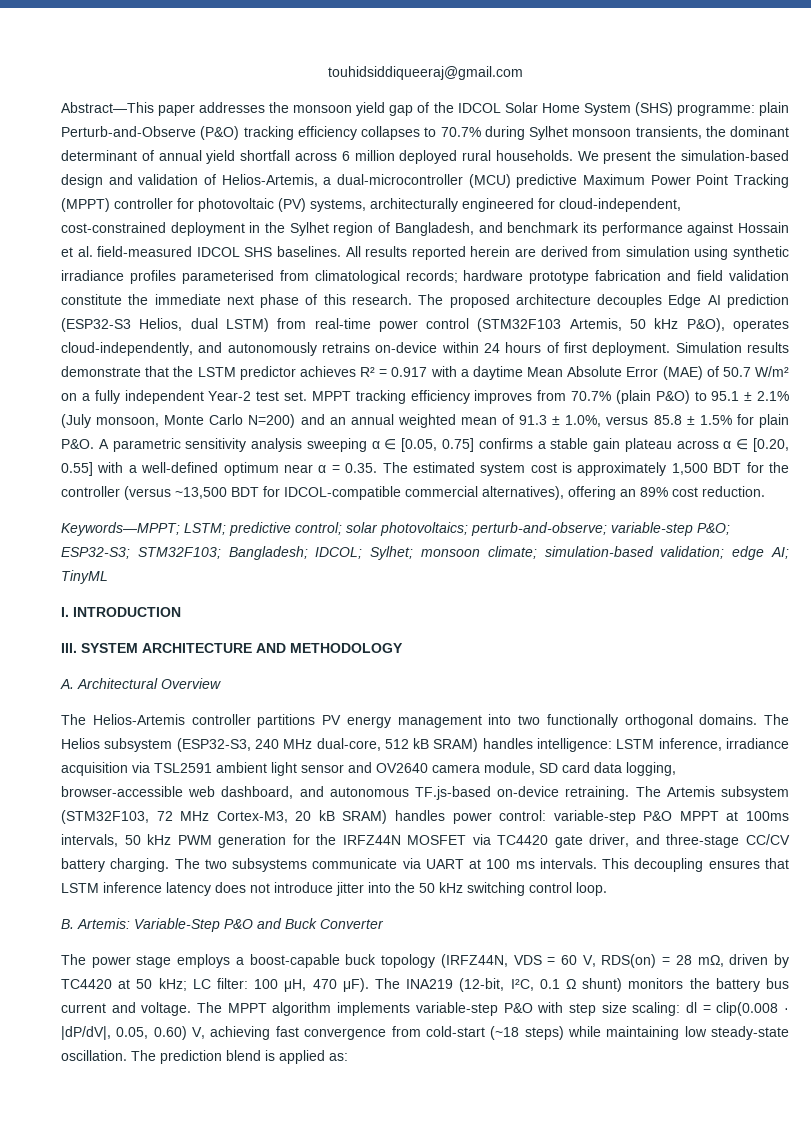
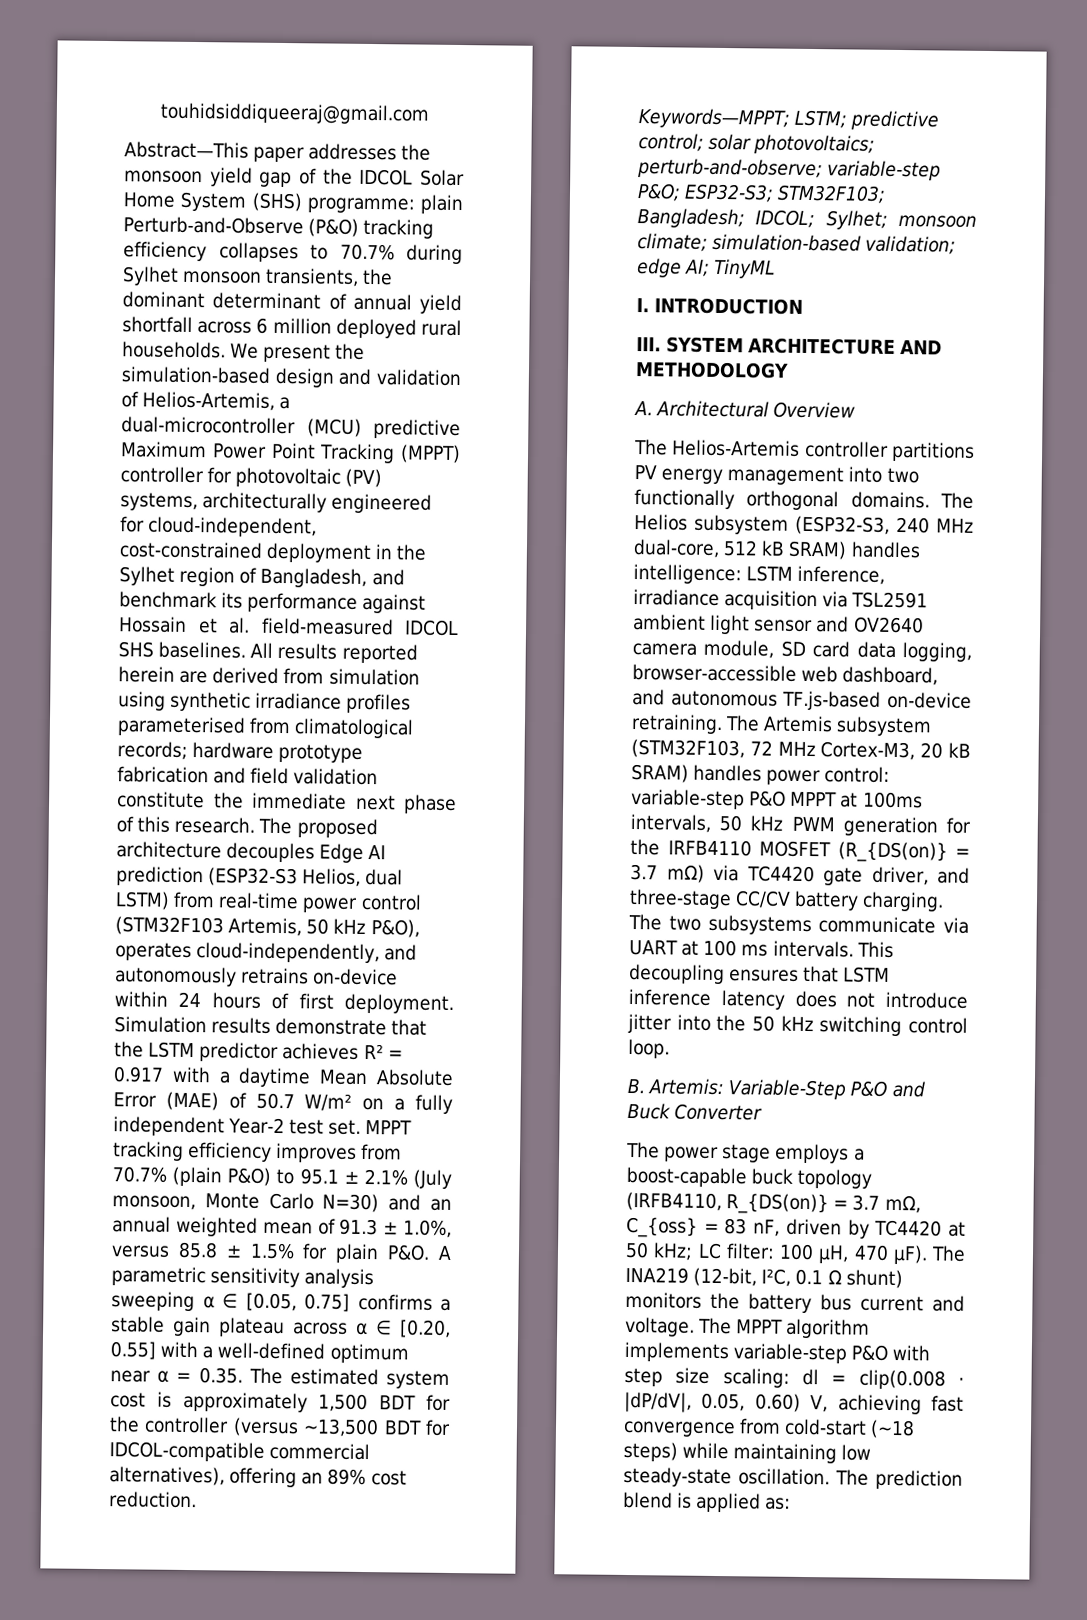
[248,414,296,428] N=200) -> [322,1193,380,1213] N=30)
[342,835,467,845] IRFZ44N MOSFET -> [667,839,970,863] [630,863,705,883] IRFB4110 MOSFET (R_{DS(on)} = 3.7 mΩ)
[440,954,724,968] (IRFZ44N, VDS = 60 V, RDS(on) = 28 mΩ, -> [626,1191,921,1215] [626,1216,781,1238] (IRFB4110, R_{DS(on)} = 3.7 mΩ, C_{oss} = 83 nF,

